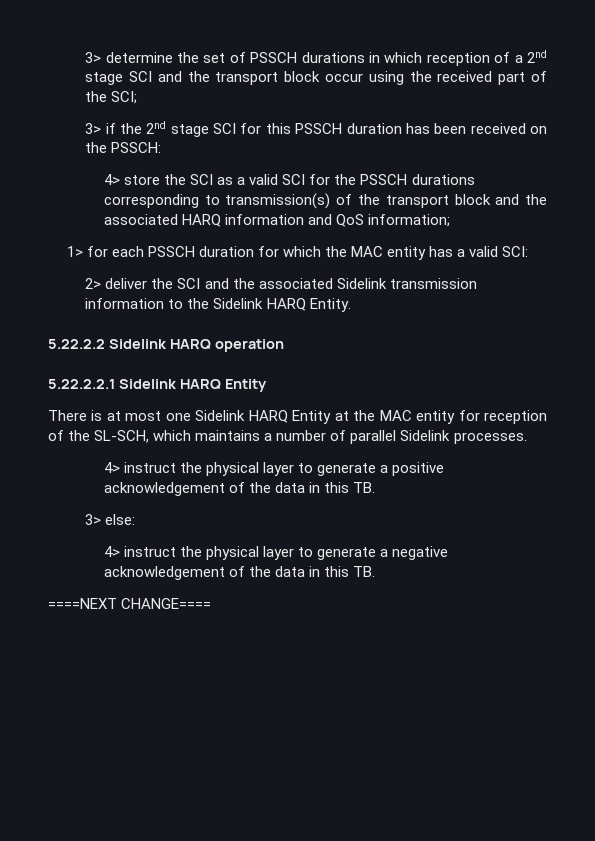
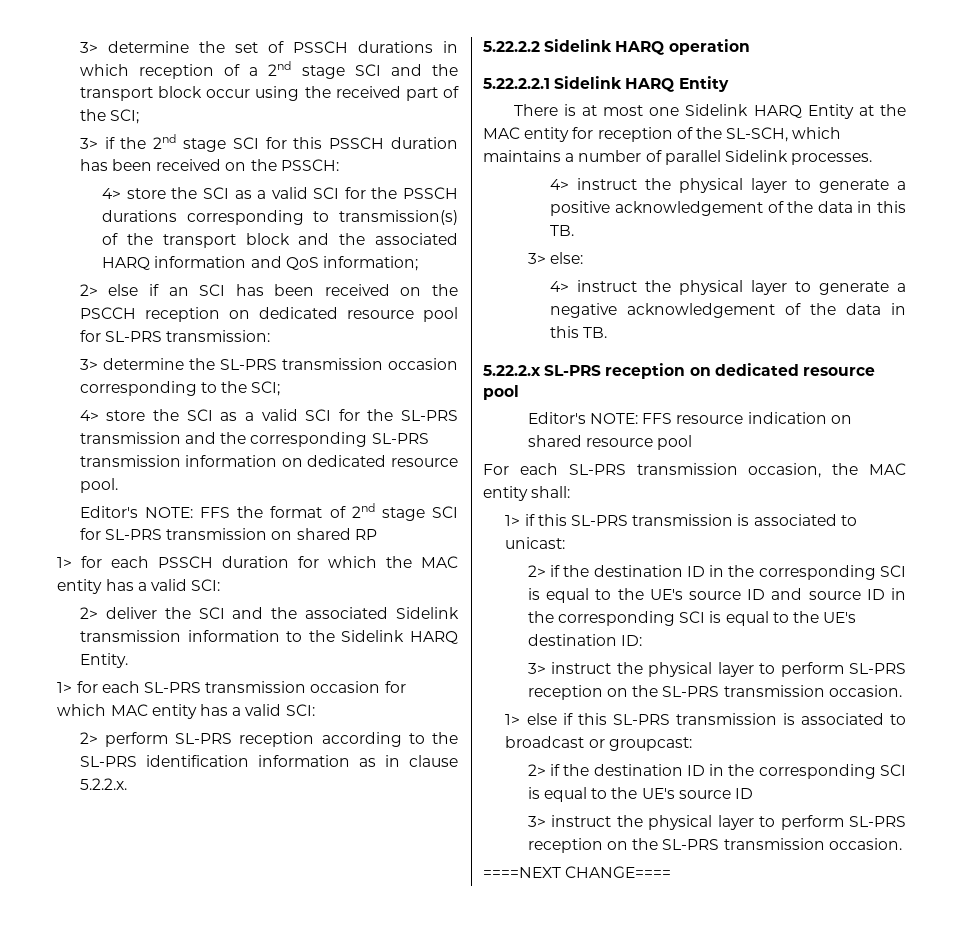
(451, 220) none -> [79,284,458,296] [79,307,458,322] [79,330,271,342] [79,358,458,370] [79,381,281,396] [79,409,458,421] [79,432,429,447] [79,455,458,467] [79,478,118,493] [79,503,458,521] [79,528,377,540] // 2> else if an SCI has been received on the PSCCH reception on dedicated resource pool for SL-PRS transmission: // 3> determine the SL-PRS transmission occasion corresponding to the SCI; // 4> store the SCI as a valid SCI for the SL-PRS transmission and the corresponding SL-PRS transmission information on dedicated resource pool. // Editor's NOTE: FFS the format of 2nd stage SCI for SL-PRS transmission on shared RP
(351, 305) none -> [57,681,406,693] [57,704,315,719] [79,732,458,747] [79,755,458,767] [79,778,127,790] // 1> for each SL-PRS transmission occasion for which MAC entity has a valid SCI: // 2> perform SL-PRS reception according to the SL-PRS identification information as in clause 5.2.2.x.
(376, 571) none -> [483,363,875,379] [483,385,519,400] [527,412,852,424] [527,435,693,450] [483,463,906,478] [483,486,571,501] [505,514,857,526] [505,537,566,549] [527,565,906,580] [527,588,906,603] [527,611,857,626] [527,634,643,646] [527,662,906,677] [527,685,902,700] [505,713,906,725] [505,736,692,751] [527,764,906,779] [527,787,753,802] [527,815,906,830] [527,838,902,853] // 5.22.2.x SL-PRS reception on dedicated resource pool // Editor's NOTE: FFS resource indication on shared resource pool // For each SL-PRS transmission occasion, the MAC entity shall: // 1> if this SL-PRS transmission is associated to unicast: // 2> if the destination ID in the corresponding SCI is equal to the UE's source ID and source ID in the corresponding SCI is equal to the UE's destination ID: // 3> instruct the physical layer to perform SL-PRS reception on the SL-PRS transmission occasion. // 1> else if this SL-PRS transmission is associated to broadcast or groupcast: // 2> if the destination ID in the corresponding SCI is equal to the UE's source ID // 3> instruct the physical layer to perform SL-PRS reception on the SL-PRS transmission occasion.

